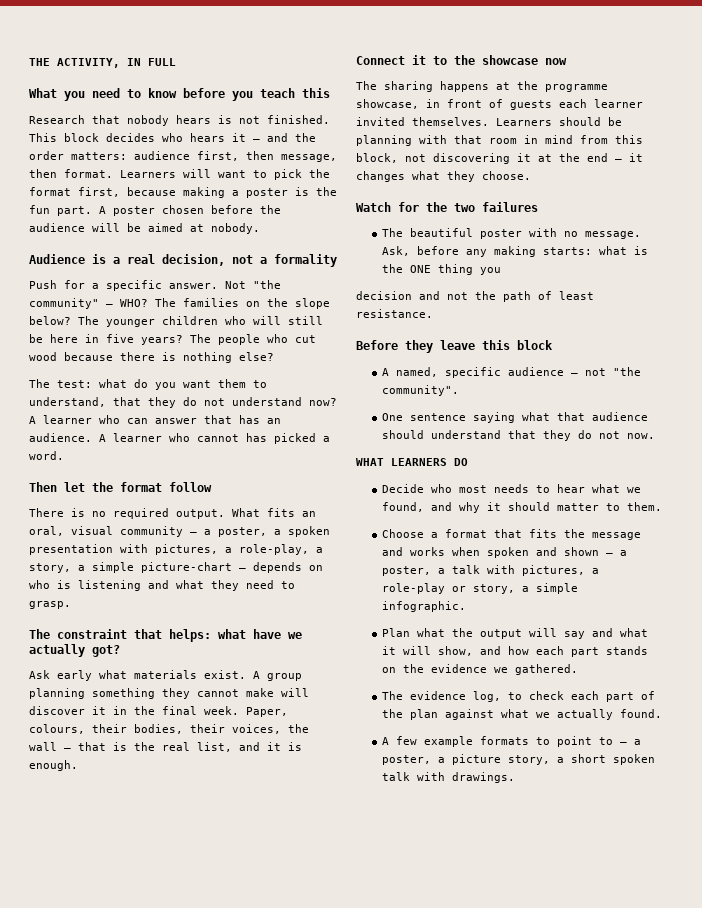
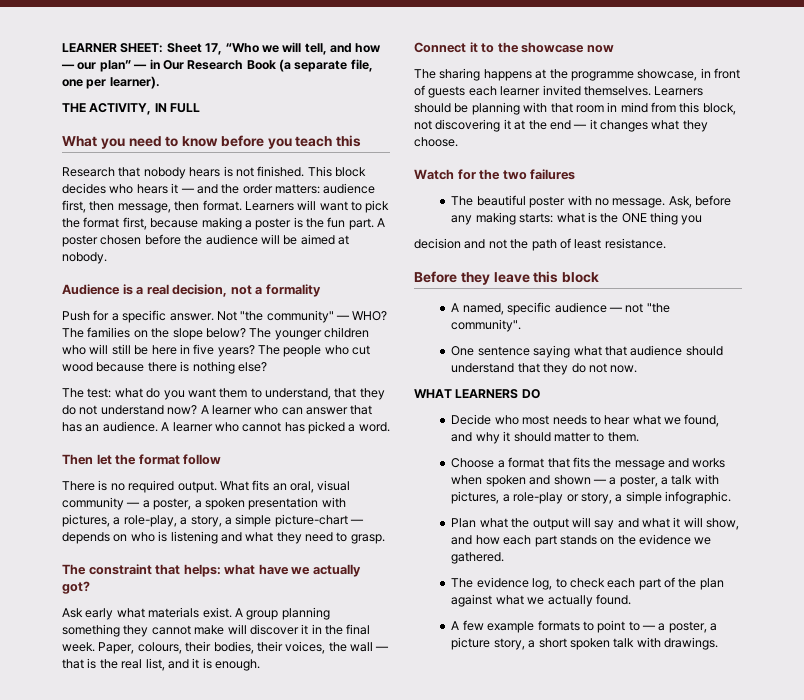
(29, 62) none -> [62,42,382,55] [61,59,373,72] [62,76,160,89] LEARNER SHEET: Sheet 17, “Who we will tell, and how — our plan” — in Our Research Book (a separate file, one per learner). //

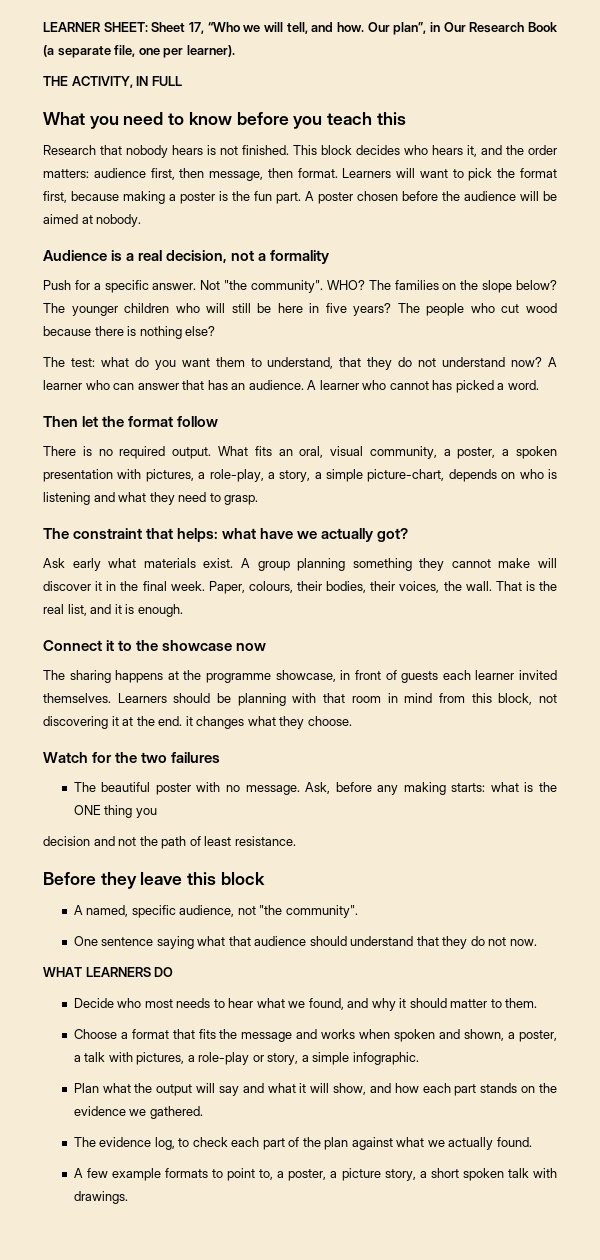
[355,43,382,53] [61,60,148,72] how — our plan” — -> [337,22,427,35] how. Our plan”,
[171,183,195,194] it — -> [467,145,477,157] it,
[266,310,350,323] community" — -> [251,280,323,293] community".
[62,497,141,510] community — -> [369,446,437,459] community,
[274,514,364,527] picture-chart — -> [367,469,445,482] picture-chart,
[350,642,390,652] [62,659,84,669] wall — that -> [465,581,522,591] wall. That
[549,120,588,130] end — -> [158,716,183,726] end.
[554,302,623,313] audience — -> [179,905,235,917] audience,
[553,475,607,485] shown — -> [464,1029,505,1041] shown,
[628,621,657,631] to — -> [259,1169,274,1180] to,

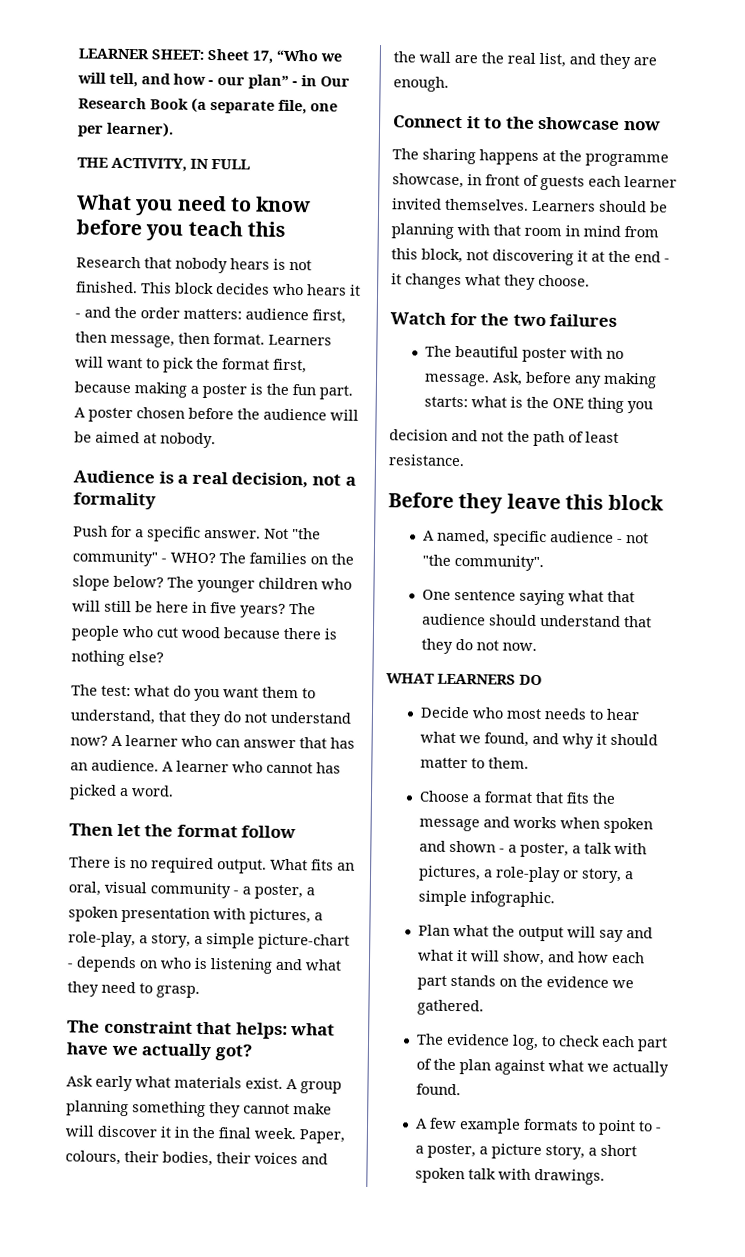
[337,22,427,35] how. Our plan”, -> [173,73,298,89] how - our plan” -
[467,145,477,157] it, -> [350,284,361,296] [75,313,81,318] it -
[251,280,323,293] community". -> [72,550,167,567] community" -
[369,446,437,459] community, -> [150,882,239,899] community -
[367,469,445,482] picture-chart, -> [258,933,350,950] [67,963,73,968] picture-chart -
[399,581,535,593] voices, the wall. That is -> [254,1152,328,1165] [393,51,478,64] voices and the wall are
[114,604,135,614] it is -> [599,53,657,70] they are
[158,716,183,726] end. -> [634,251,670,263] end -
[179,905,235,917] audience, -> [549,531,623,543] audience -
[464,1029,505,1041] shown, -> [448,840,505,853] shown -
[259,1169,274,1180] to, -> [637,1121,662,1132] to -

